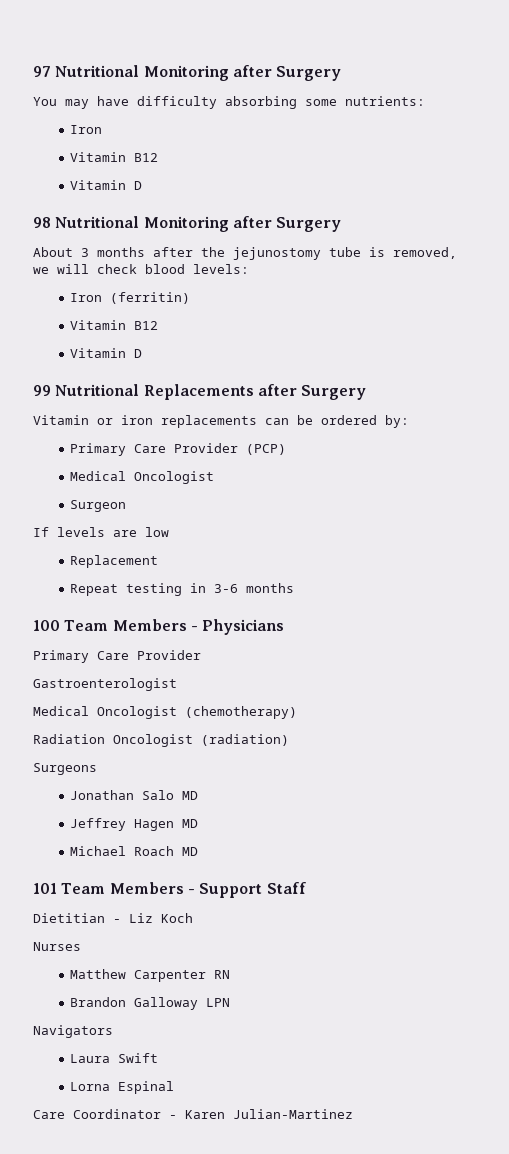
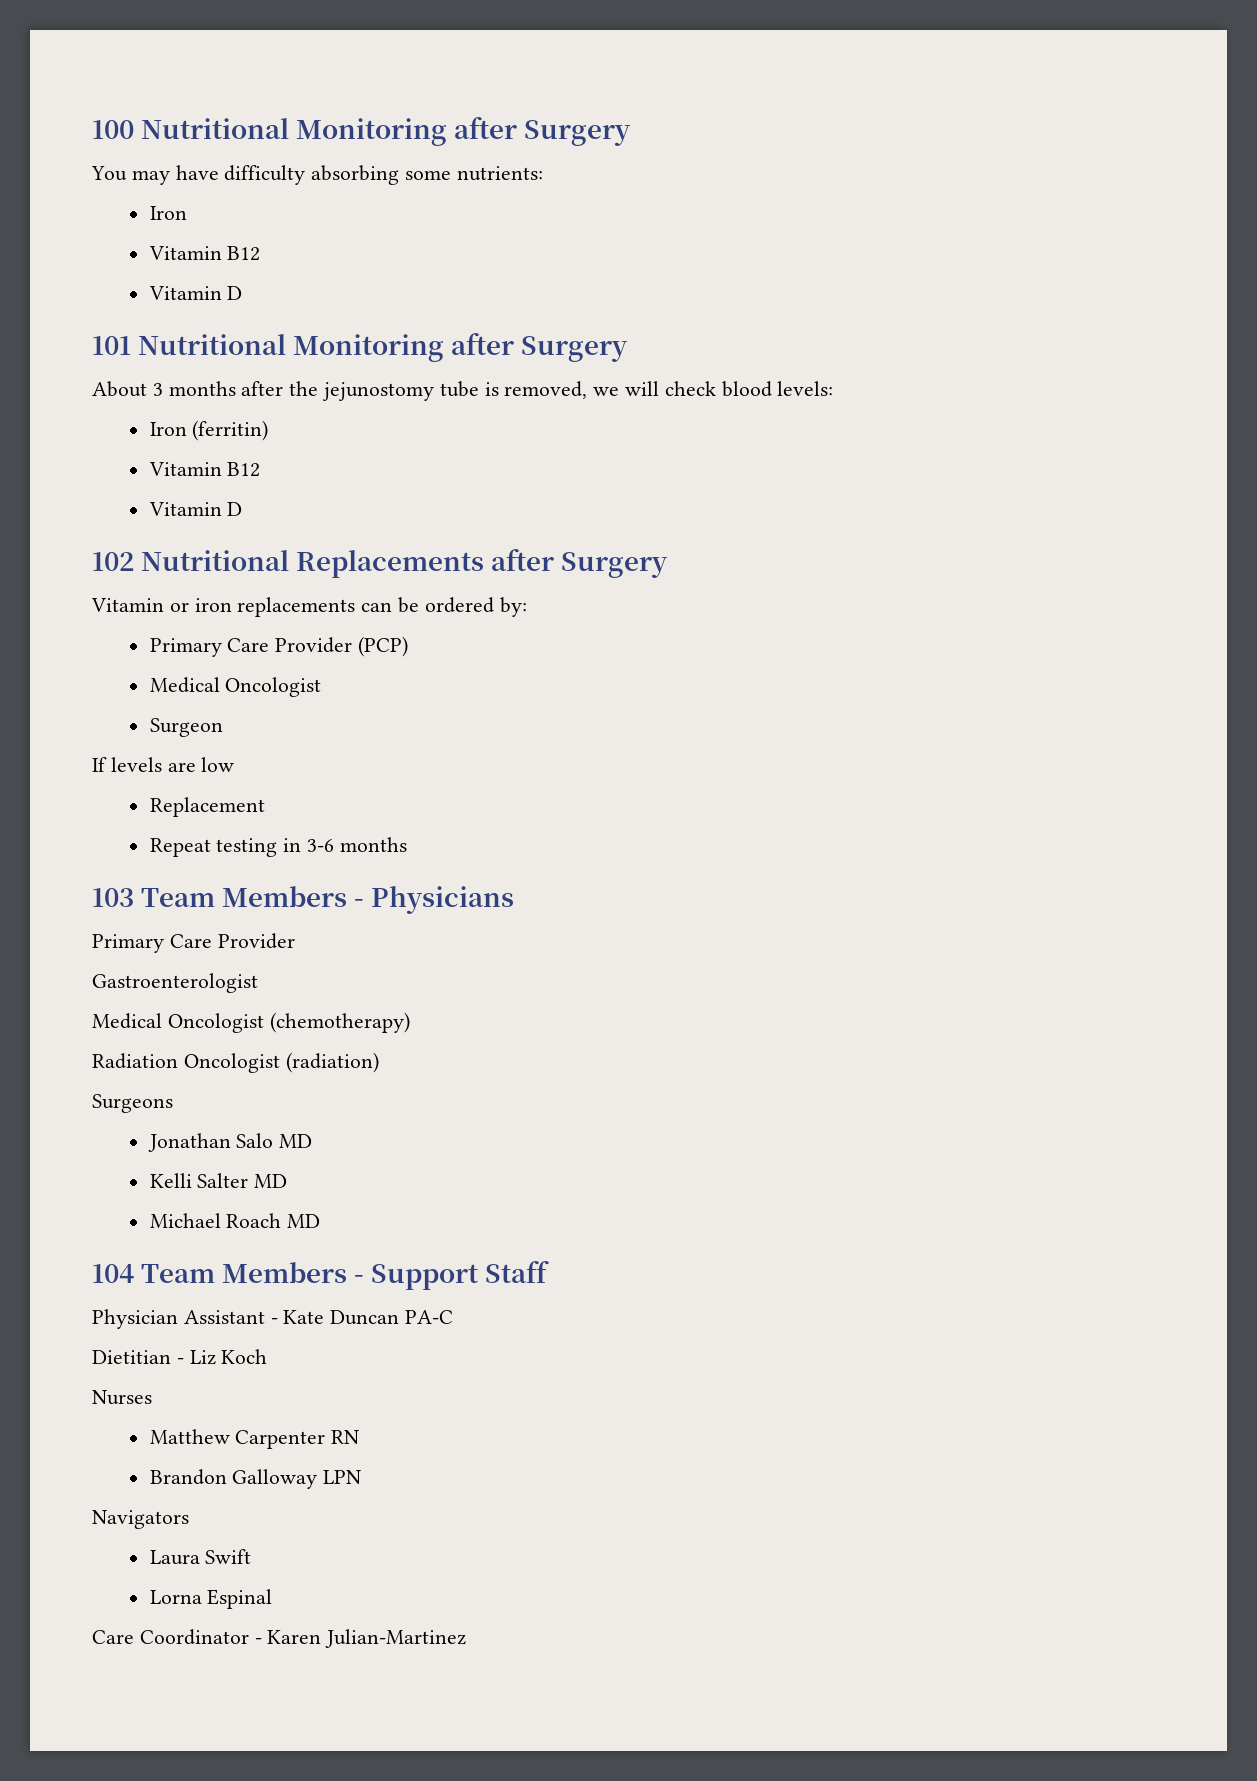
[33,66,51,77] 97 -> [92,120,134,139] 100
[33,217,51,228] 98 -> [92,336,131,355] 101
[33,385,51,396] 99 -> [92,552,134,571] 102
[33,620,60,631] 100 -> [92,888,134,907] 103
[70,818,175,831] Jeffrey Hagen -> [149,1173,249,1188] Kelli Salter
[33,883,57,894] 101 -> [92,1264,134,1283] 104
(306, 888) none -> [92,1309,454,1329] // Physician Assistant - Kate Duncan PA-C

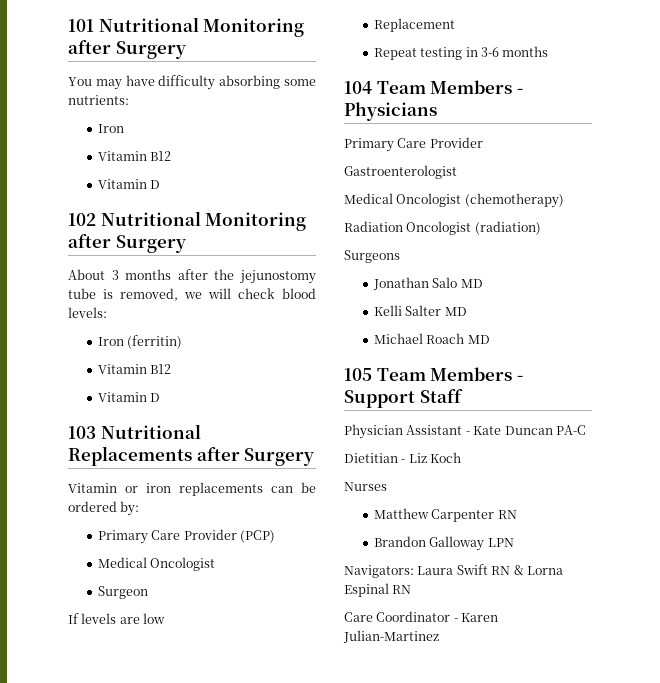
[92,120,134,139] 100 -> [68,19,94,32] 101
[92,336,131,355] 101 -> [68,213,96,226] 102
[92,552,134,571] 102 -> [68,426,96,439] 103
[92,888,134,907] 103 -> [344,81,372,94] 104
[92,1264,134,1283] 104 -> [344,368,372,381] 105
[92,1510,189,1529] Navigators // -> [344,565,414,578] Navigators:
(252, 1556) // -> [491,565,524,575] RN &
(273, 1599) none -> [392,585,412,594] RN

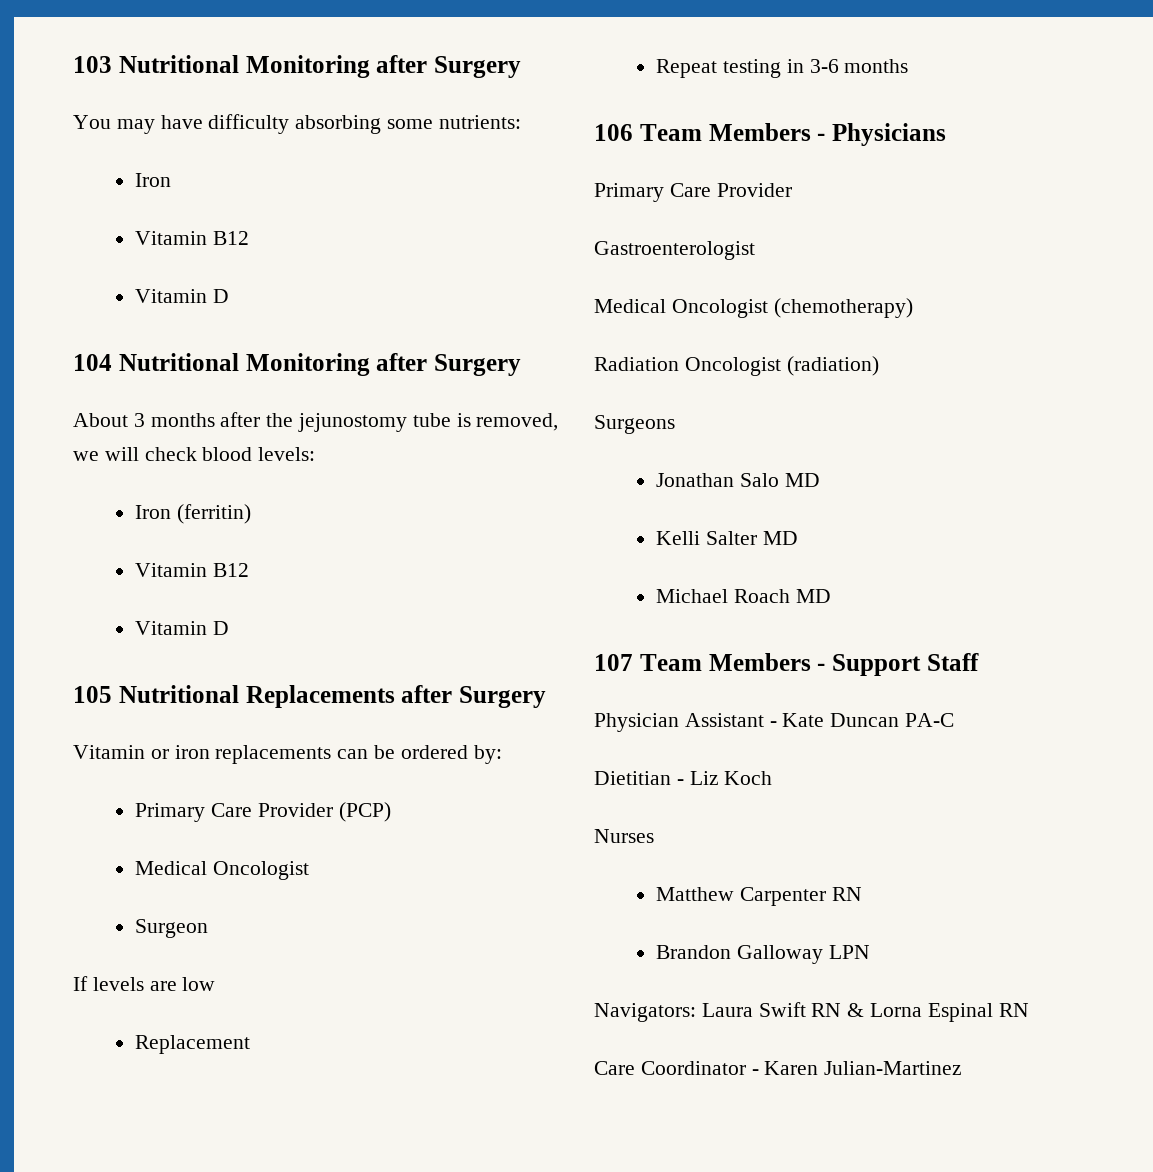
[68,19,94,32] 101 -> [73,56,112,73] 103
[68,213,96,226] 102 -> [73,354,112,371] 104
[68,426,96,439] 103 -> [73,686,112,703] 105
[344,81,372,94] 104 -> [594,124,633,141] 106
[344,368,372,381] 105 -> [594,654,633,671] 107

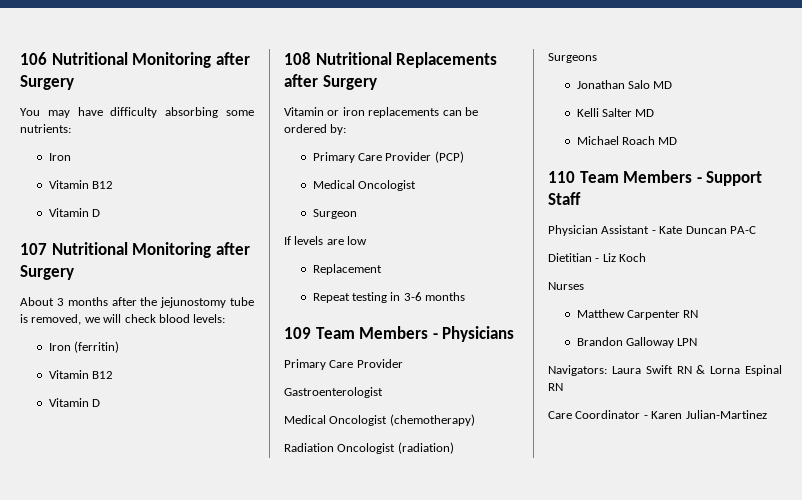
[73,56,112,73] 103 -> [20,52,47,65] 106
[73,354,112,371] 104 -> [20,243,47,255] 107
[73,686,112,703] 105 -> [284,52,311,65] 108
[594,124,633,141] 106 -> [284,327,311,339] 109
[594,654,633,671] 107 -> [548,171,575,183] 110

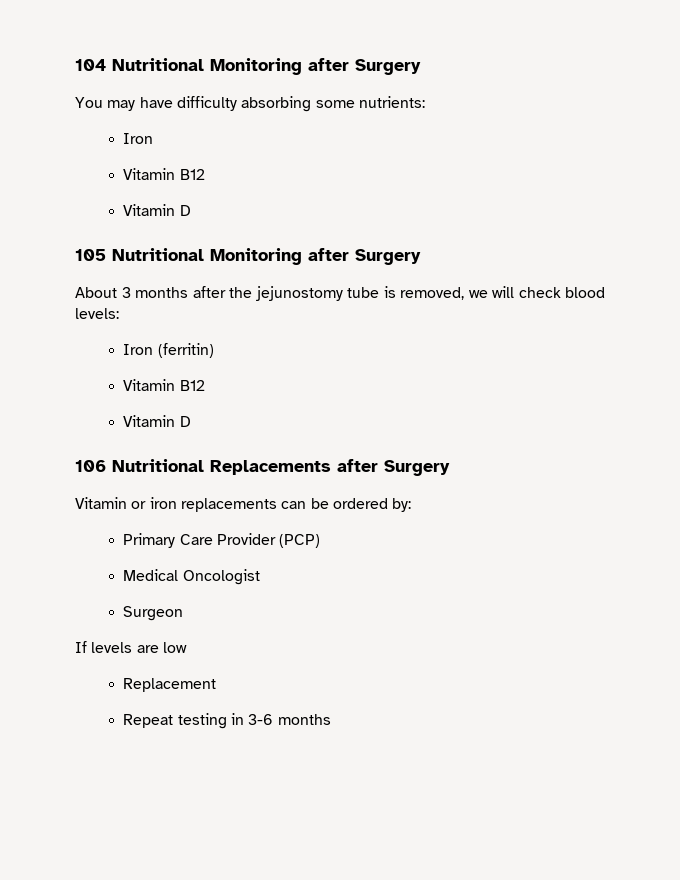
[20,52,47,65] 106 -> [75,59,106,71] 104
[20,243,47,255] 107 -> [75,249,106,261] 105
[284,52,311,65] 108 -> [75,460,106,472] 106
[284,326,515,342] [284,359,403,370] [284,387,383,398] [284,414,475,426] [284,442,454,454] [548,53,597,63] [576,80,673,89] [576,108,655,117] [576,136,678,145] [548,170,763,186] [548,192,581,205] [548,225,756,236] [548,253,647,262] [548,282,584,290] [576,309,699,320] [576,337,698,348] [548,365,782,376] [548,383,563,391] [548,410,767,419] // 109 Team Members - Physicians // Primary Care Provider // Gastroenterologist // Medical Oncologist (chemotherapy) // Radiation Oncologist (radiation) // Surgeons // Jonathan Salo MD // Kelli Salter MD // Michael Roach MD // 110 Team Members - Support Staff // Physician Assistant - Kate Duncan PA-C // Dietitian - Liz Koch // Nurses // Matthew Carpenter RN // Brandon Galloway LPN // Navigators: Laura Swift RN & Lorna Espinal RN // Care Coordinator - Karen Julian-Martinez -> (331, 719) none

